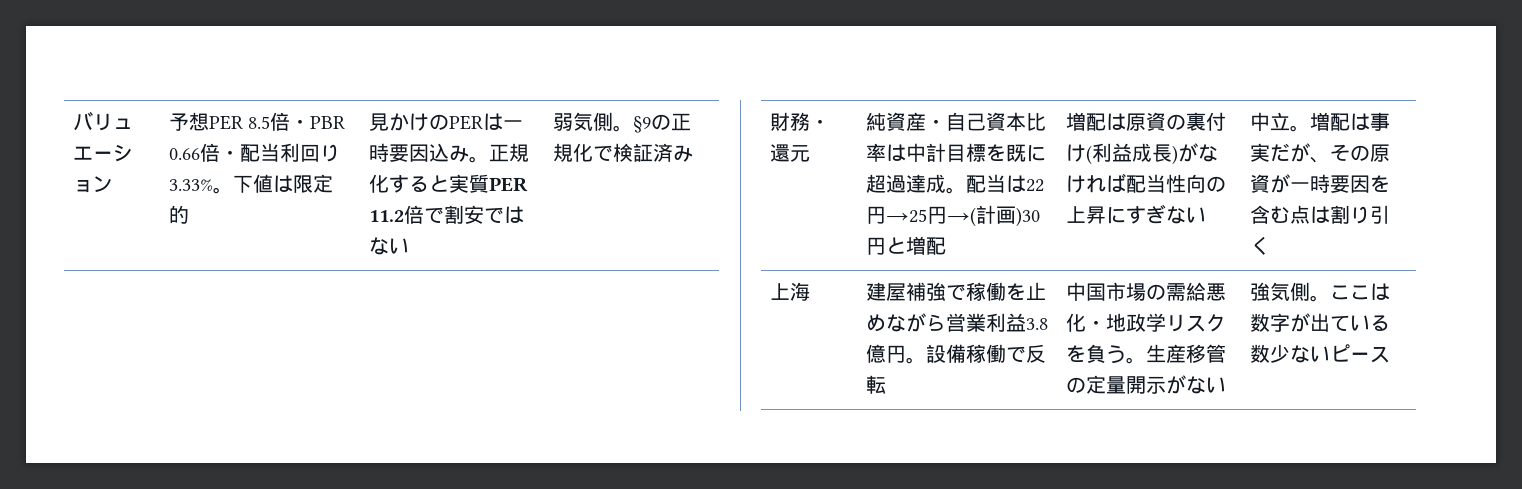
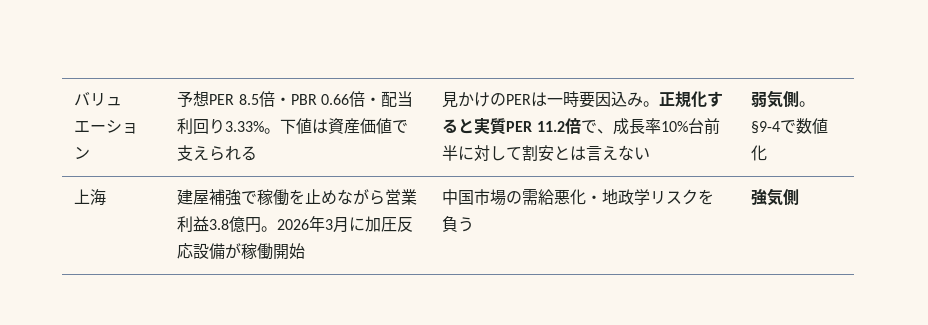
[292,174,333,193] [168,205,189,224] 限定的 -> [328,118,409,134] [177,145,258,161] 資産価値で支えられる
[443,205,524,224] [368,237,409,255] [552,112,691,133] [552,143,693,162] [769,112,830,131] [769,144,810,162] [865,112,1046,131] [865,143,1046,162] [865,174,1044,194] [865,205,1040,227] [865,236,946,255] [1065,112,1226,131] [1065,143,1218,165] [1065,173,1226,193] [1065,204,1206,224] [1249,112,1390,132] [1249,143,1390,163] [1249,174,1390,193] [1249,205,1390,224] [1249,236,1270,255] 割安ではない | 弱気側。§9の正規化で検証済み // 財務・還元 | 純資産・自己資本比率は中計目標を既に超過達成。配当は22円→25円→(計画)30円と増配 | 増配は原資の裏付け(利益成長)がなければ配当性向の上昇にすぎない | 中立。増配は事実だが、その原資が一時要因を含む点は割り引く -> [596,118,720,135] [442,145,651,161] [751,90,816,108] [751,118,829,134] [751,145,768,161] 、成長率10%台前半に対して割安とは言えない | 弱気側。§9-4で数値化
[925,344,1046,363] [865,375,886,394] 設備稼働で反転 -> [277,216,414,233] [177,243,306,260] 2026年3月に加圧反応設備が稼働開始
[1125,344,1226,364] [1065,375,1226,394] [1249,282,1390,302] [1249,313,1390,332] [1249,344,1390,363] 。生産移管の定量開示がない | 強気側。ここは数字が出ている数少ないピース -> [751,188,800,206] | 強気側

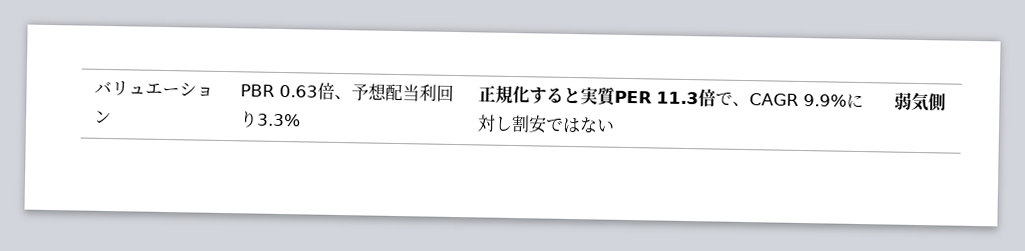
[177,91,414,107] [177,118,409,134] [177,145,258,161] [442,91,660,108] 予想PER 8.5倍・PBR 0.66倍・配当利回り3.33%。下値は資産価値で支えられる | 見かけのPERは一時要因込み。 -> [239,82,454,102] [238,110,301,128] PBR 0.63倍、予想配当利回り3.3% |
[536,118,720,135] [442,145,651,161] [751,90,816,108] [751,118,829,134] [751,145,768,161] [74,189,107,205] [177,189,418,206] [177,216,414,233] [177,243,306,260] [442,189,715,206] [442,216,475,232] [751,189,768,205] 11.2倍で、成長率10%台前半に対して割安とは言えない | 弱気側。§9-4で数値化 // 上海 | 建屋補強で稼働を止めながら営業利益3.8億円。2026年3月に加圧反応設備が稼働開始 | 中国市場の需給悪化・地政学リスクを負う | 強 -> [655,89,864,109] [476,114,615,134] [893,92,912,110] 11.3倍で、CAGR 9.9%に対し割安ではない | 弱

